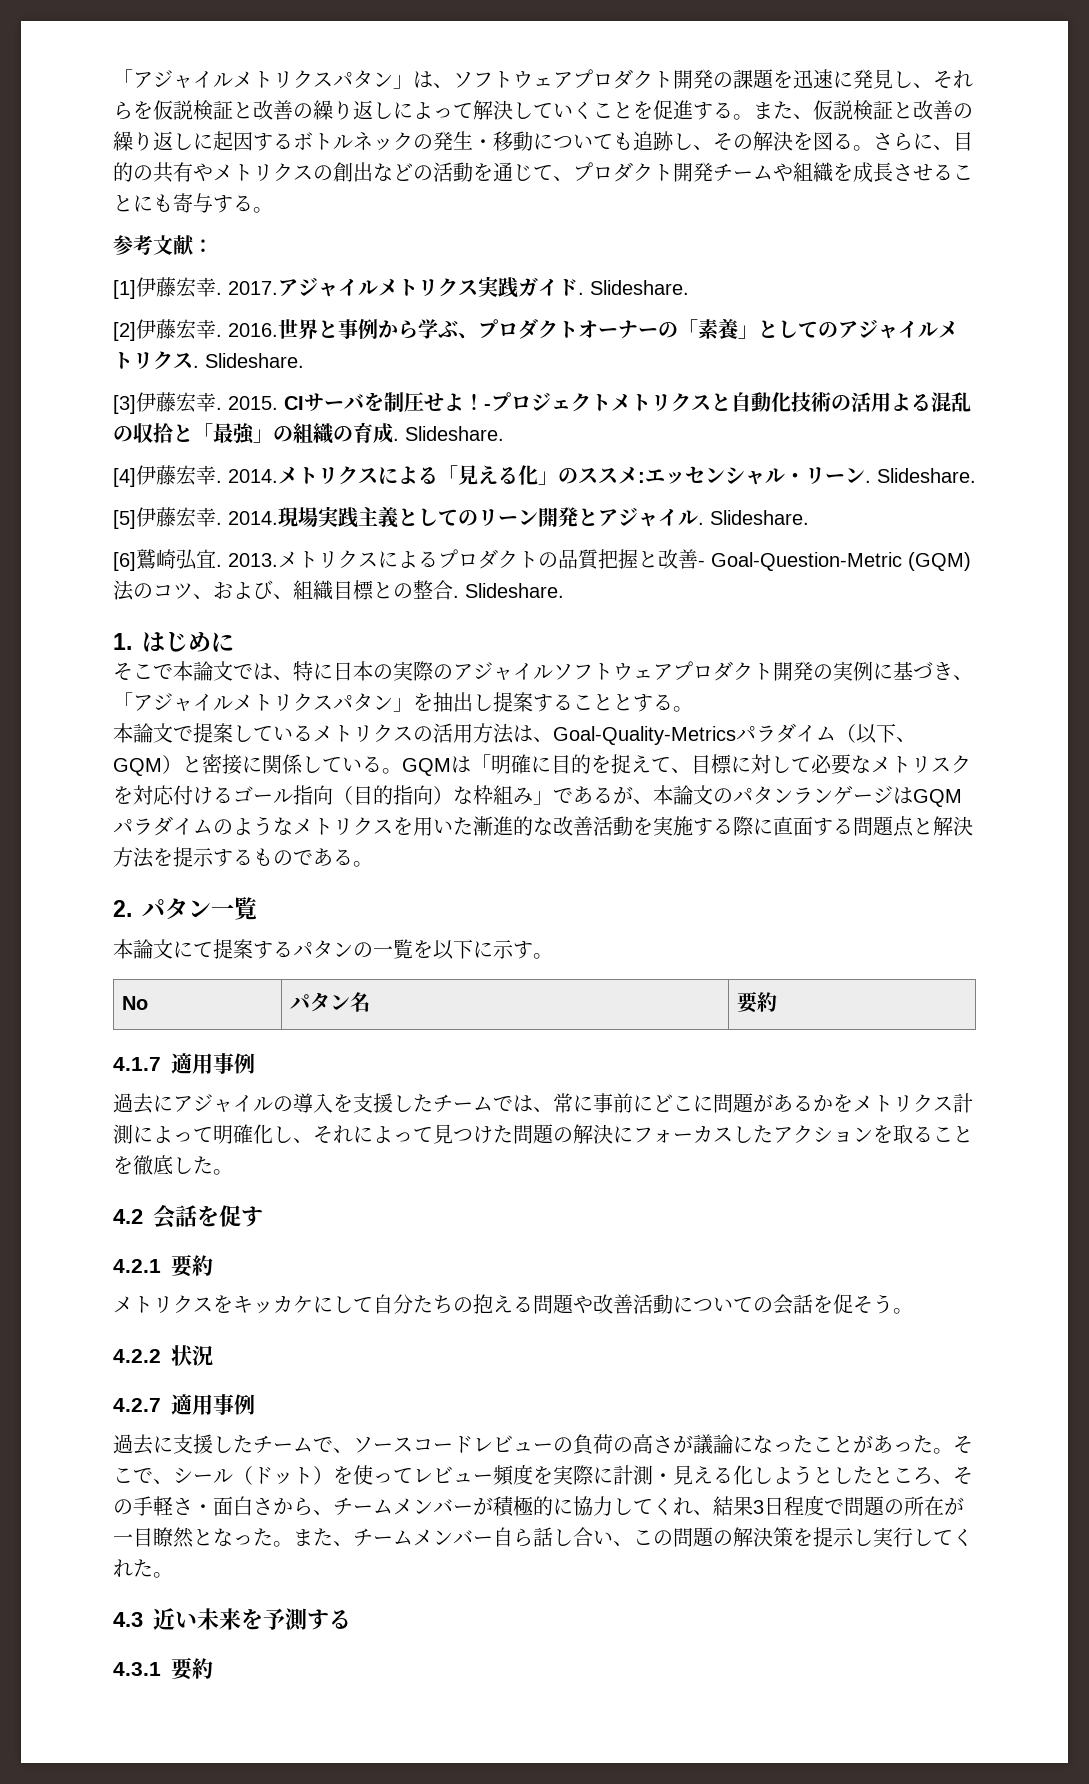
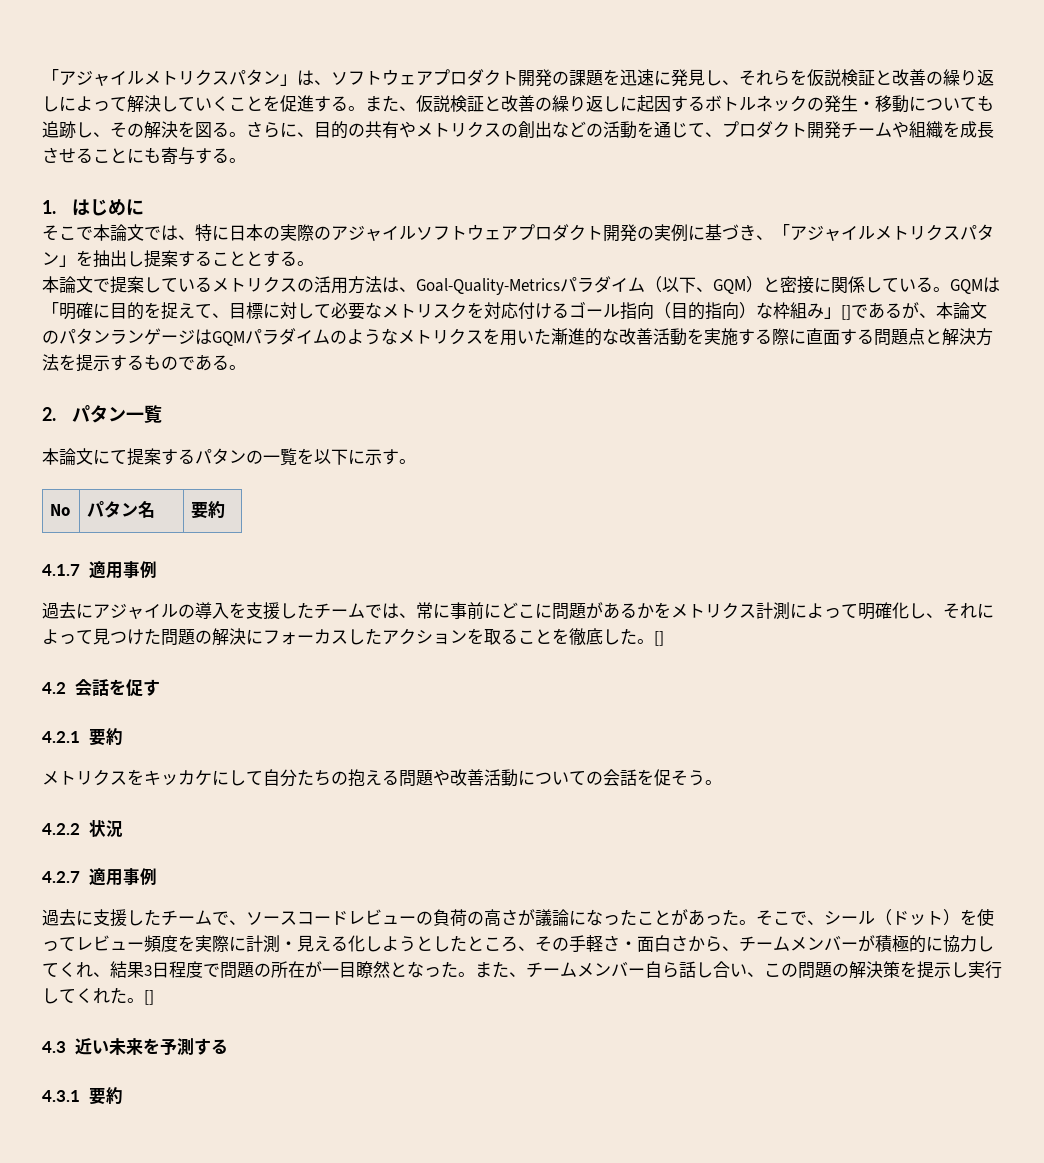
[113,235,213,255] [113,276,689,299] [113,318,958,341] [113,351,304,370] [113,392,971,414] [113,422,504,445] [113,465,976,487] [113,506,809,529] [113,549,971,571] [113,580,564,601] // 参考文献： // [1]伊藤宏幸. 2017.アジャイルメトリクス実践ガイド. Slideshare. // [2]伊藤宏幸. 2016.世界と事例から学ぶ、プロダクトオーナーの「素養」としてのアジャイルメトリクス. Slideshare. // [3]伊藤宏幸. 2015. CIサーバを制圧せよ！-プロジェクトメトリクスと自動化技術の活用よる混乱の収拾と「最強」の組織の育成. Slideshare. // [4]伊藤宏幸. 2014.メトリクスによる「見える化」のススメ:エッセンシャル・リーン. Slideshare. // [5]伊藤宏幸. 2014.現場実践主義としてのリーン開発とアジャイル. Slideshare. // [6]鷲崎弘宜. 2013.メトリクスによるプロダクトの品質把握と改善- Goal-Question-Metric (GQM)法のコツ、および、組織目標との整合. Slideshare. -> (246, 160) none
(553, 798) none -> [841,305,851,320] []
(233, 1172) none -> [654,631,664,646] []
(173, 1575) none -> [144,990,154,1005] []

